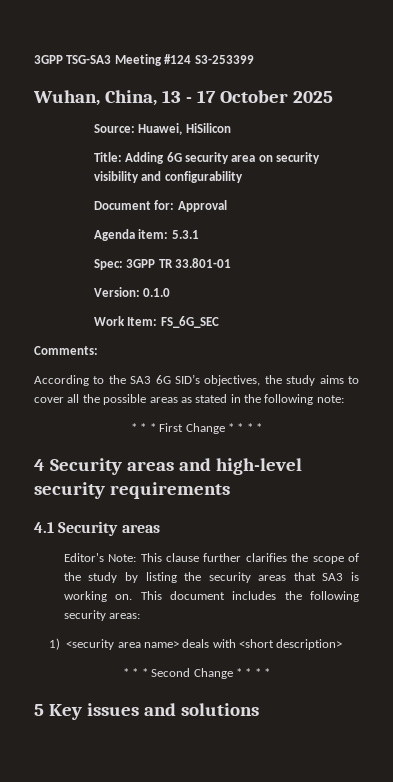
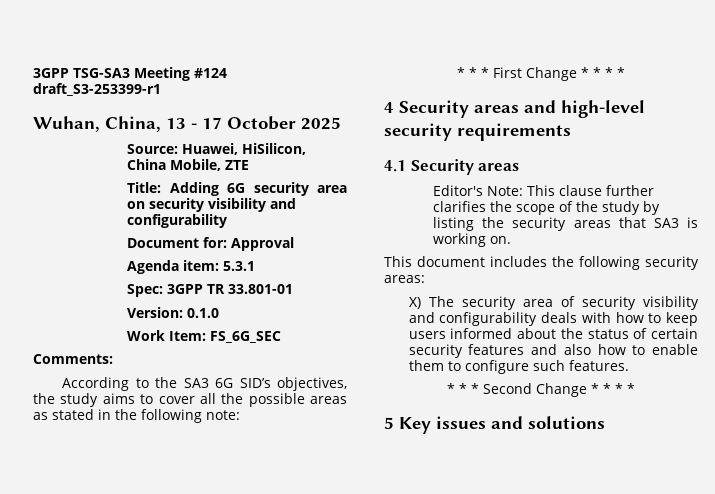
[194,55,254,64] S3-253399 -> [33,83,161,96] draft_S3-253399-r1
[185,123,231,133] HiSilicon -> [242,143,307,155] [127,159,250,171] HiSilicon, China Mobile, ZTE
(133, 597) none -> (512, 240) //
[48,638,343,650] 1) <security area name> deals with <short description> -> [408,296,699,310] [408,312,698,326] [408,328,698,339] [408,344,698,358] [408,360,629,374] X) The security area of security visibility and configurability deals with how to keep users informed about the status of certain security features and also how to enable them to configure such features.

